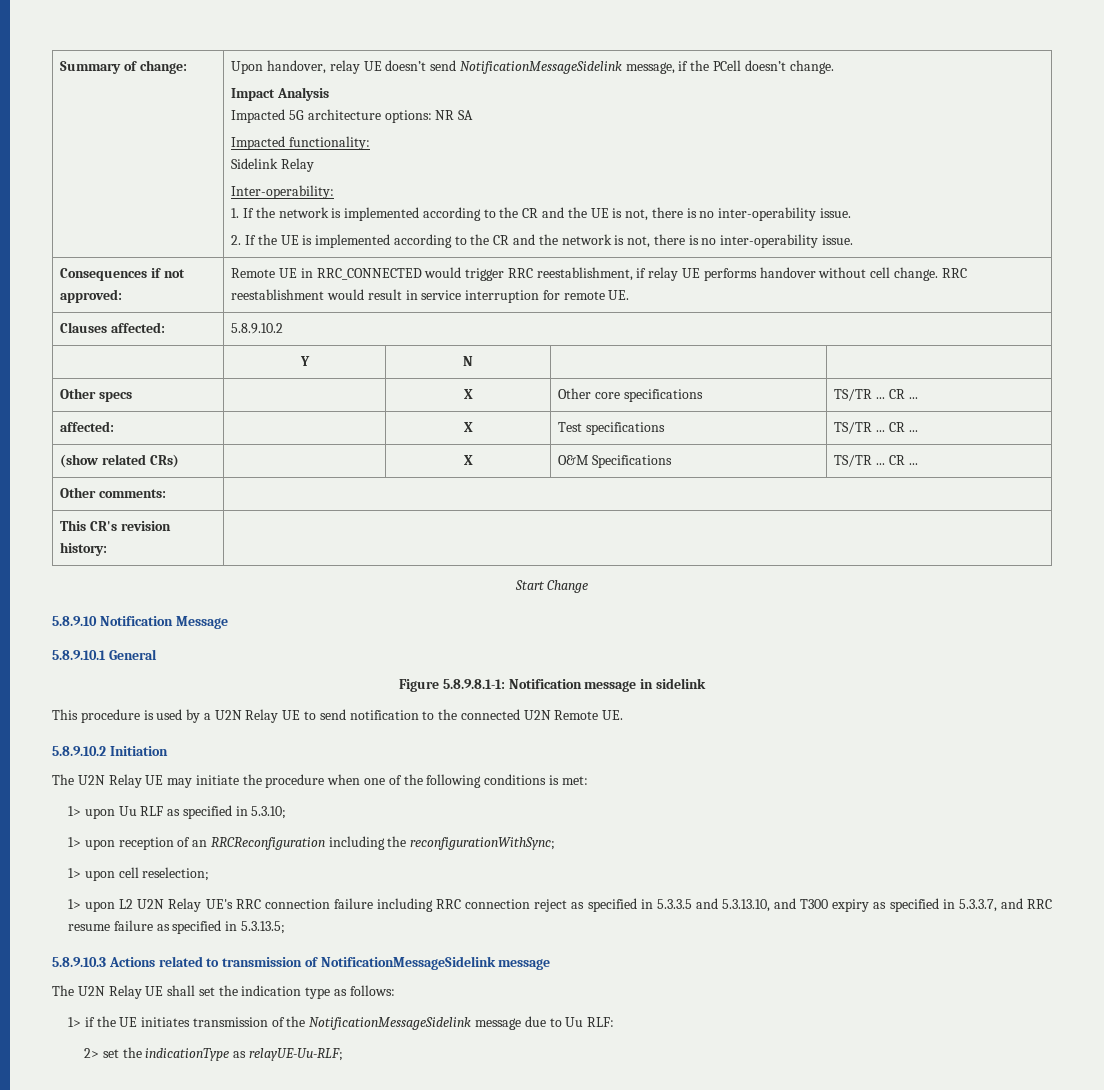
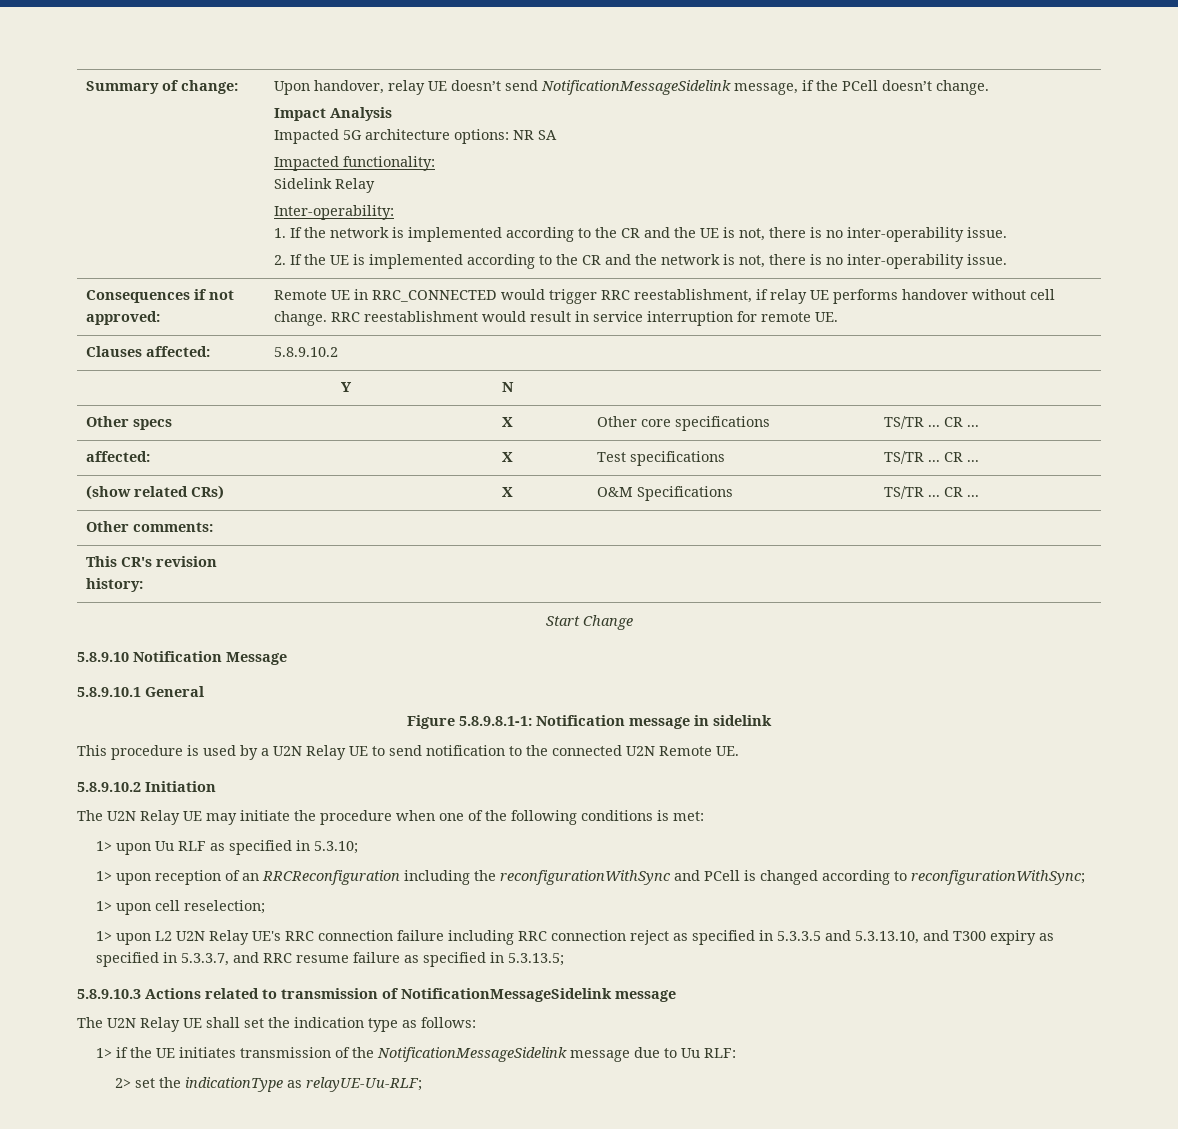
(407, 841) none -> [500,870,908,885] reconfigurationWithSync and PCell is changed according to

